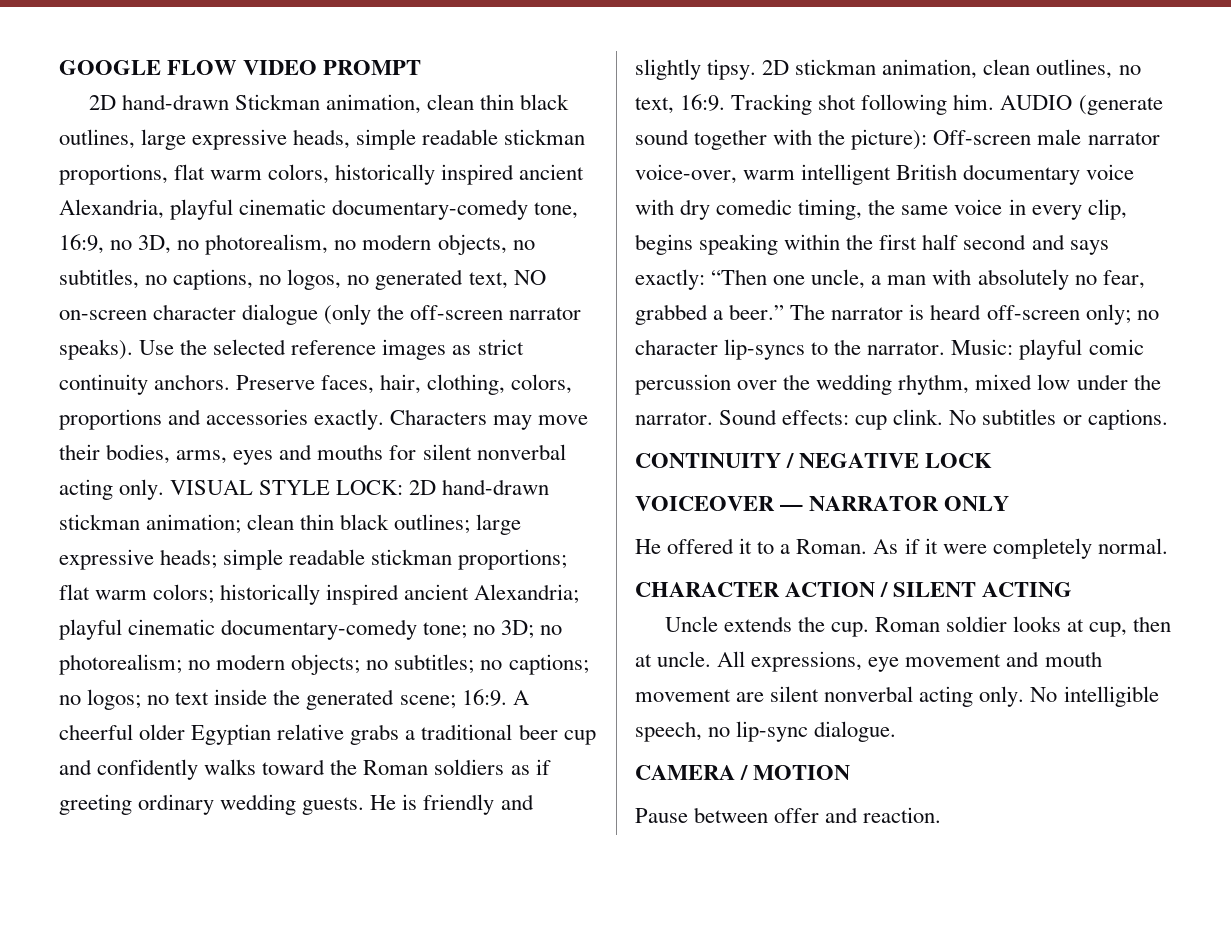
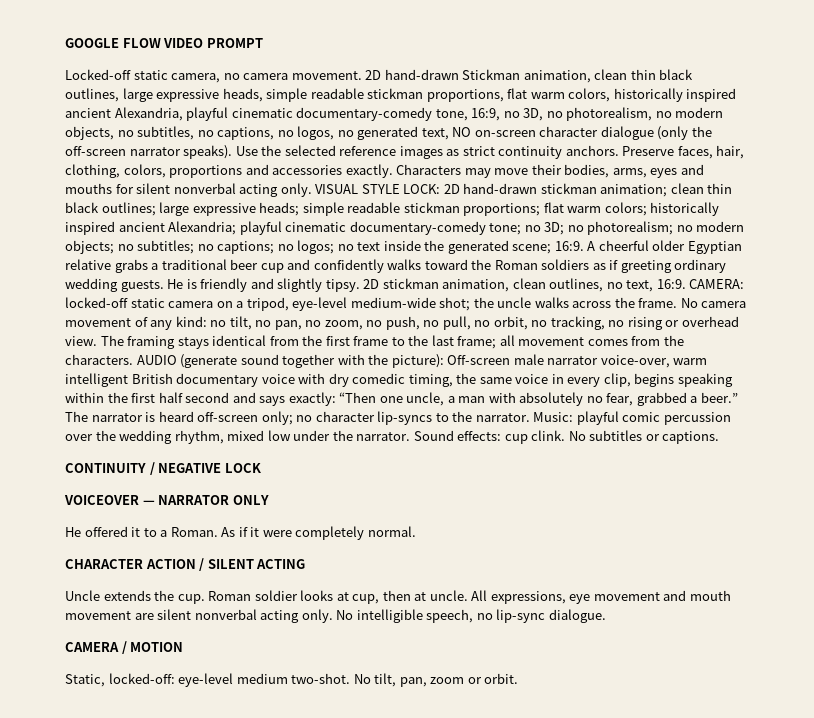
(422, 67) none -> [65,69,362,83] Locked-off static camera, no camera movement.
[731,94,995,115] Tracking shot following him. -> [689,279,745,289] [65,297,747,311] [65,316,739,330] [65,335,684,349] [65,354,133,365] CAMERA: locked-off static camera on a tripod, eye-level medium-wide shot; the uncle walks across the frame. No camera movement of any kind: no tilt, no pan, no zoom, no push, no pull, no orbit, no tracking, no rising or overhead view. The framing stays identical from the first frame to the last frame; all movement comes from the characters.
[635,807,942,823] Pause between offer and reaction. -> [65,673,519,687] Static, locked-off: eye-level medium two-shot. No tilt, pan, zoom or orbit.

